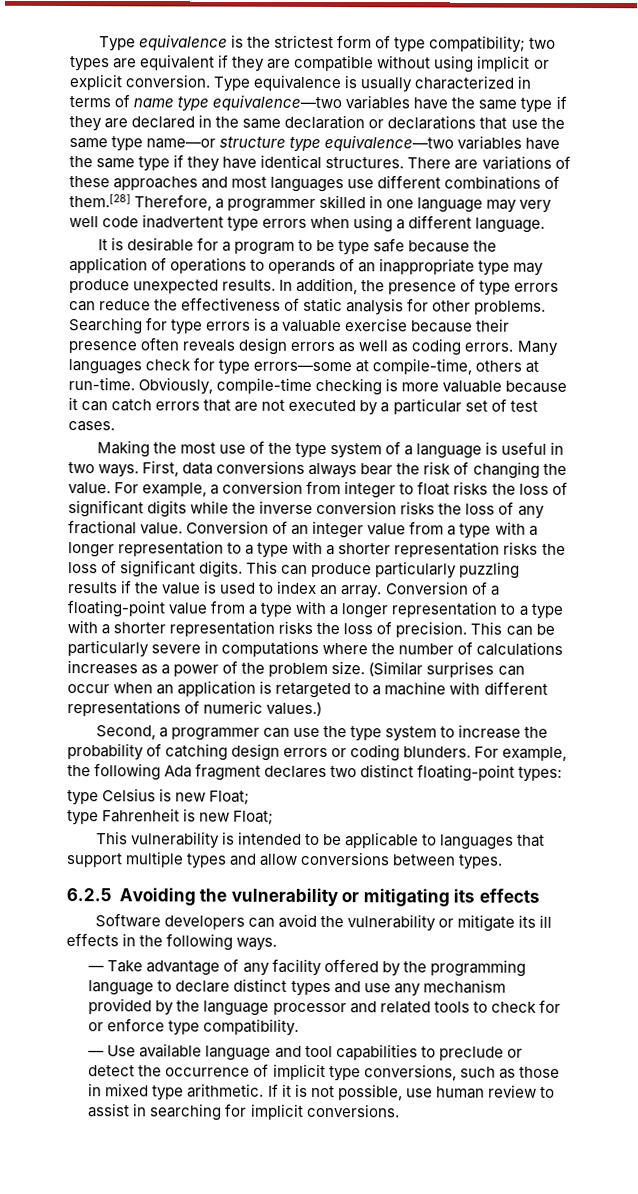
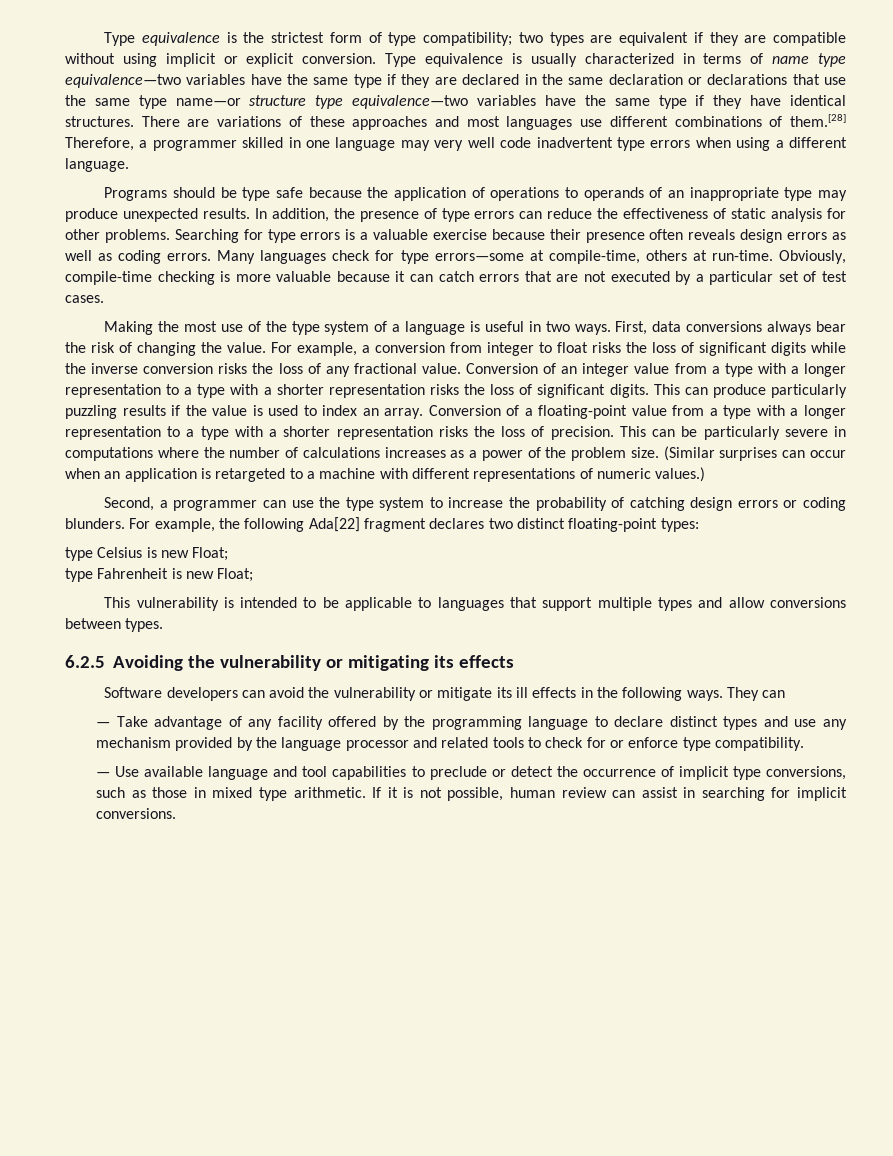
[97,237,313,255] It is desirable for a program to -> [104,187,215,201] Programs should
[164,765,193,778] Ada -> [308,517,360,532] Ada[22]
(278, 944) none -> [726,687,786,701] They can
[405,1088,433,1098] use -> (504, 794) none
[539,1086,555,1098] to -> [612,790,636,798] can

